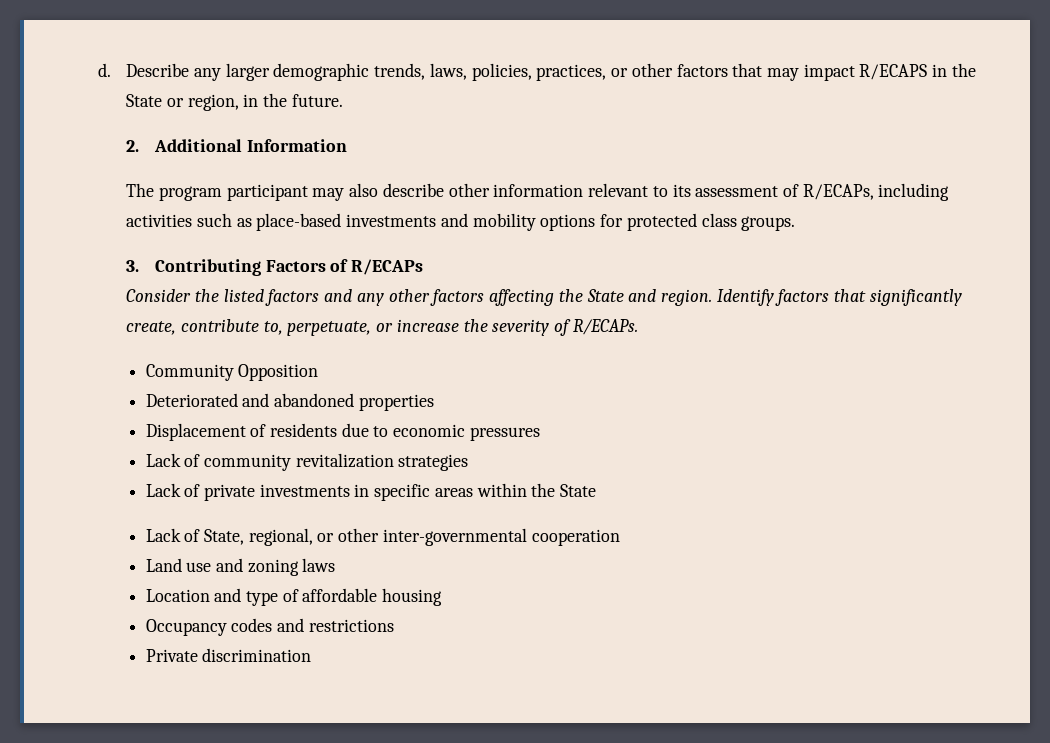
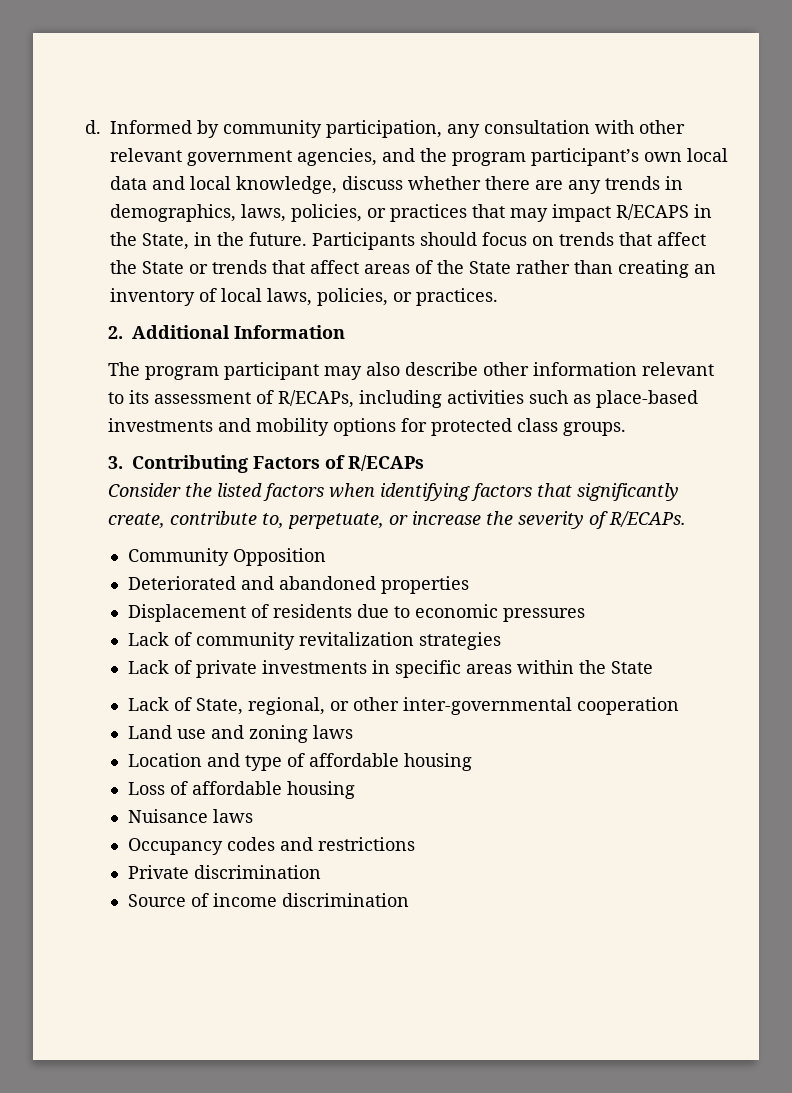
[126,63,728,81] Describe any larger demographic trends, laws, policies, practices, or other factors -> [109,120,685,138] [109,148,728,166] [109,176,683,194] [109,204,467,222] Informed by community participation, any consultation with other relevant government agencies, and the program participant’s own local data and local knowledge, discuss whether there are any trends in demographics, laws, policies, or practices
[126,94,239,111] State or region, -> [141,233,189,250] State,
(343, 100) none -> [311,232,706,250] [109,260,716,278] [109,288,498,306] Participants should focus on trends that affect the State or trends that affect areas of the State rather than creating an inventory of local laws, policies, or practices.
[324,289,774,306] and any other factors affecting the State and region. Identify -> [328,483,470,501] when identifying
(443, 597) none -> [127,781,355,799] [127,809,253,823] // Loss of affordable housing // Nuisance laws
(312, 655) none -> [127,893,409,907] // Source of income discrimination

